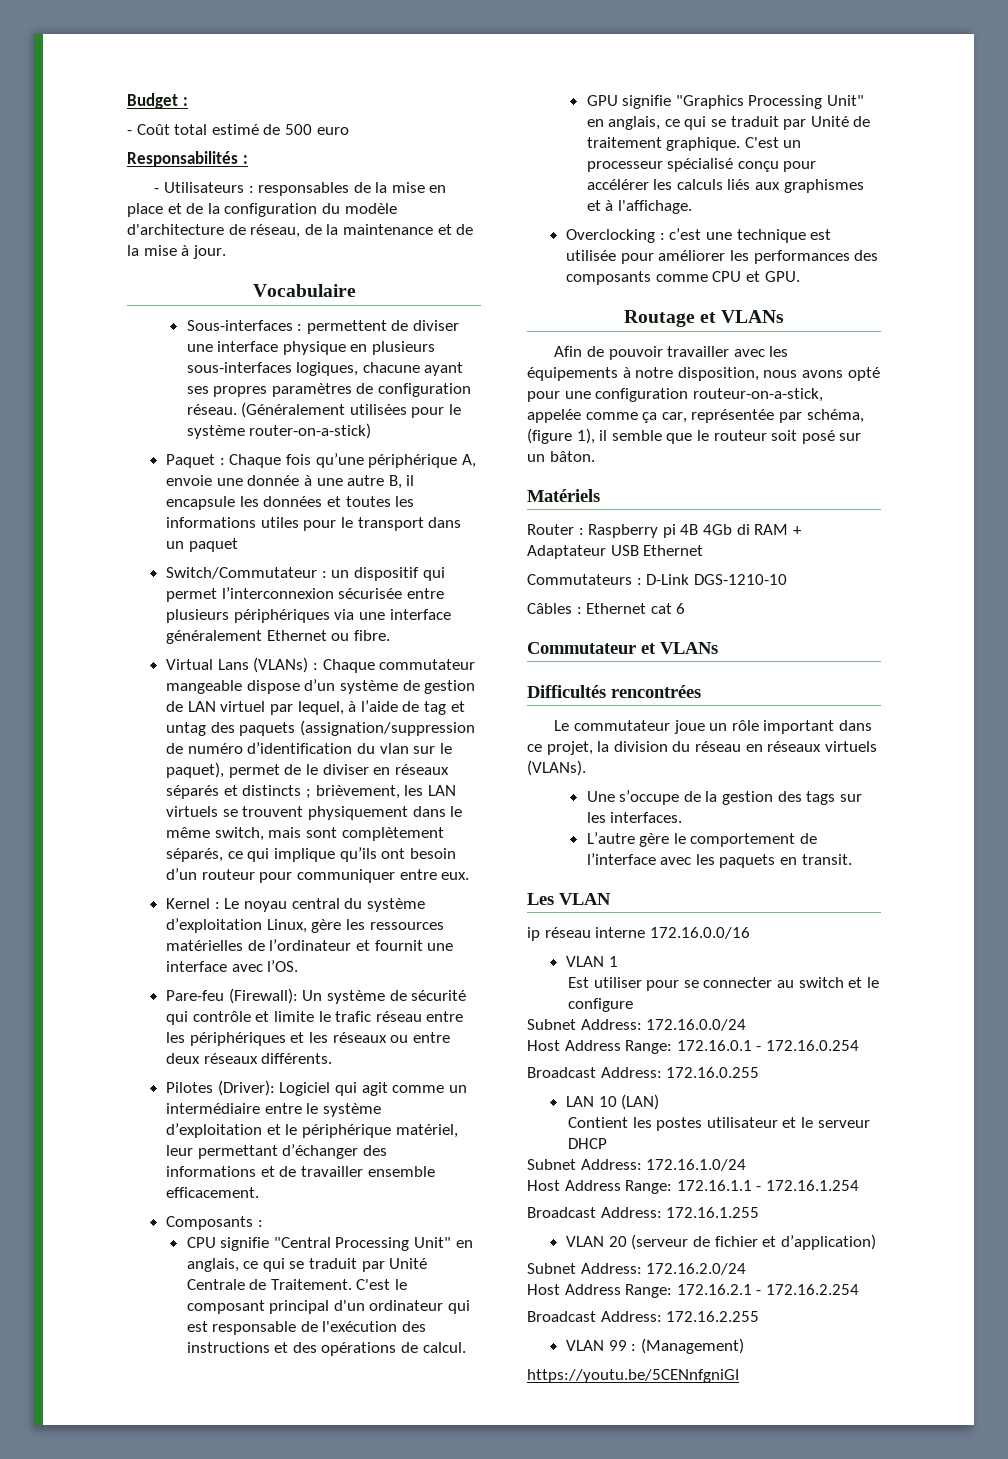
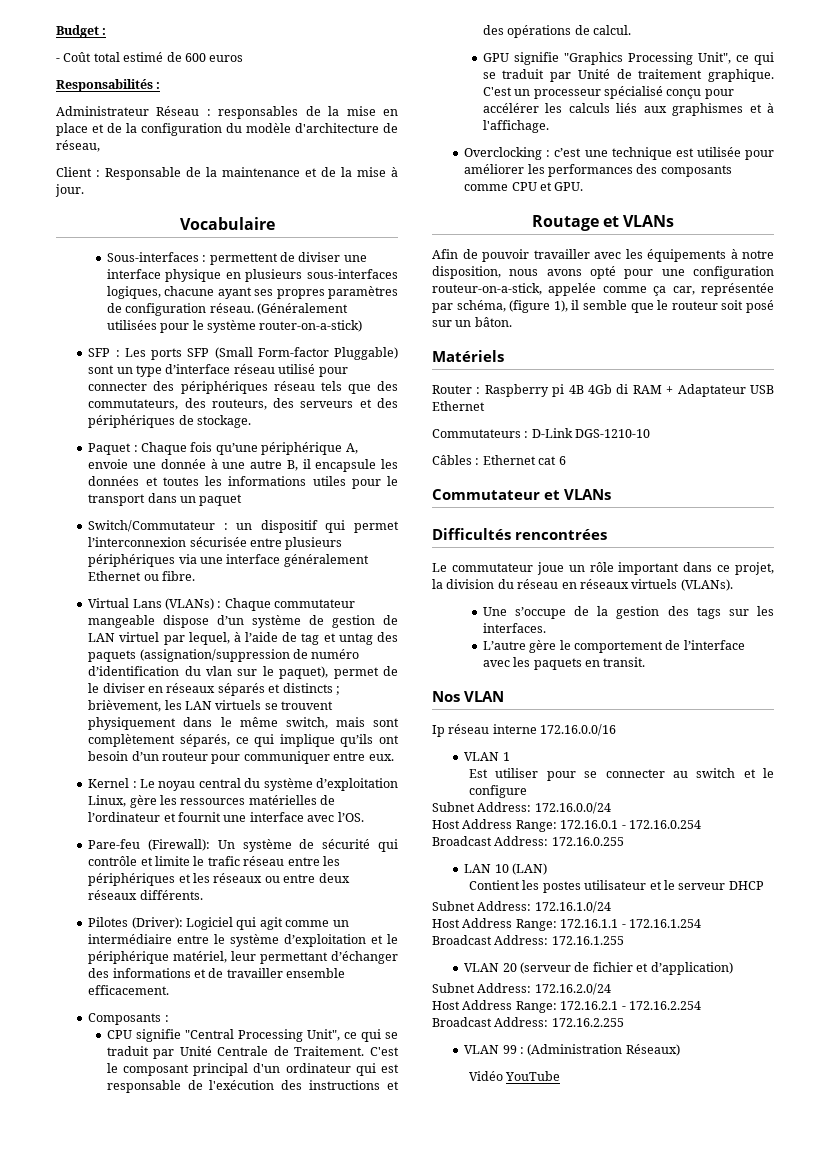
[284,124,349,135] 500 euro -> [184,53,244,62] 600 euros
[154,182,244,193] - Utilisateurs -> [56,106,200,116] Administrateur Réseau
(301, 231) none -> [56,167,181,180] // Client : Responsable
(372, 431) none -> [88,347,398,360] [88,364,348,377] [88,381,398,394] [88,398,399,410] [88,415,252,428] // SFP : Les ports SFP (Small Form-factor Pluggable) sont un type d’interface réseau utilisé pour connecter des périphériques réseau tels que des commutateurs, des routeurs, des serveurs et des périphériques de stockage.
[414,1237,473,1248] [186,1258,239,1272] Unit" en anglais, -> [306,1029,340,1041] Unit",
[827,95,865,106] [586,116,661,130] Unit" en anglais, -> [697,52,731,64] Unit",
[527,893,554,905] Les -> [432,691,460,702] Nos
[527,927,540,941] ip -> [432,725,445,737] Ip
[640,1338,744,1354] [527,1369,739,1383] (Management) // https://youtu.be/5CENnfgniGI -> [527,1044,680,1056] [469,1071,561,1081] (Administration Réseaux) // Vidéo YouTube

